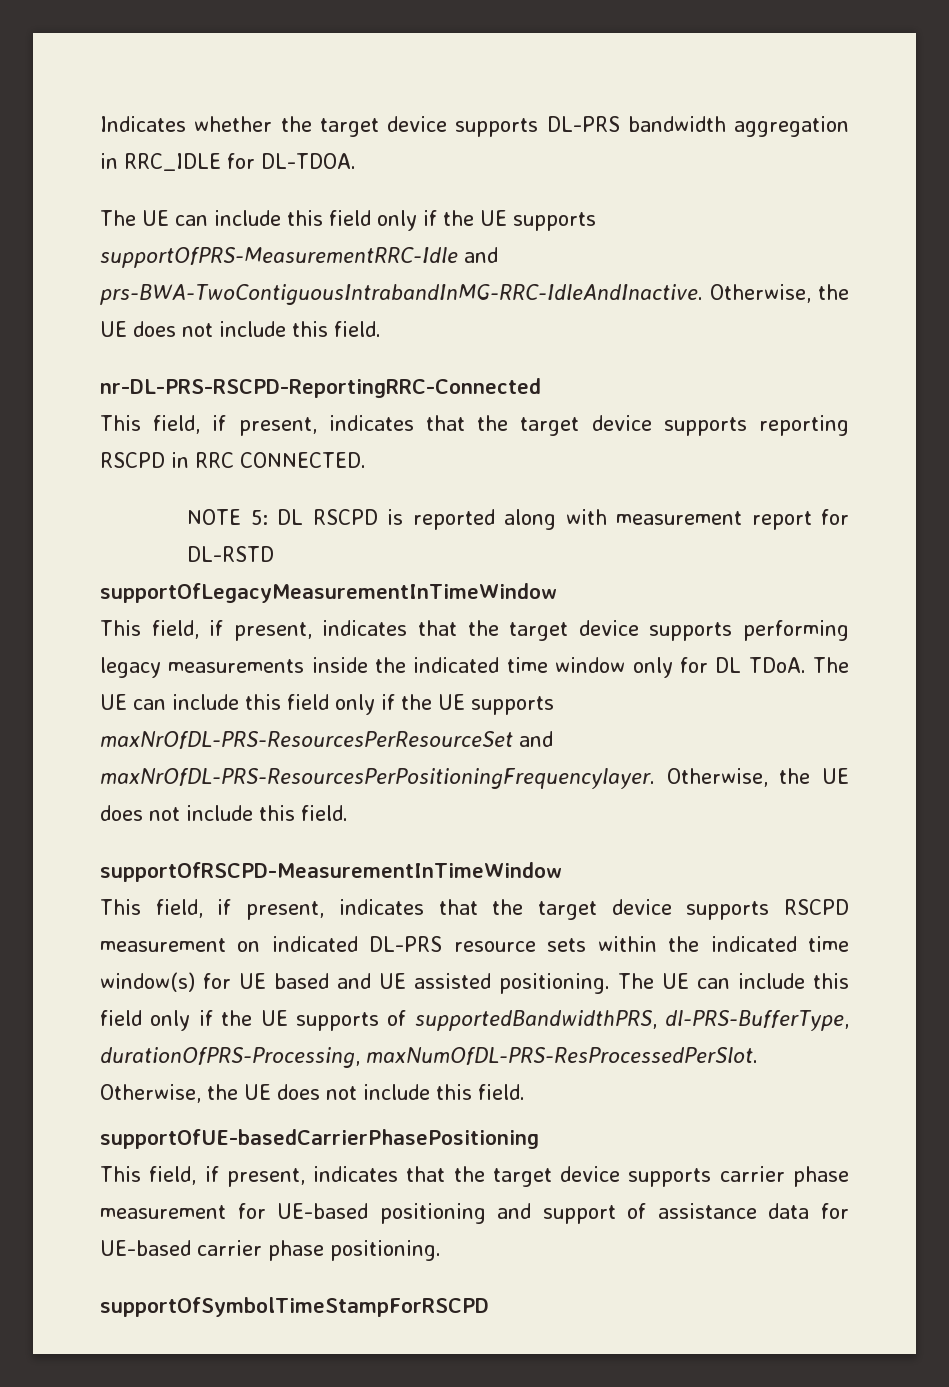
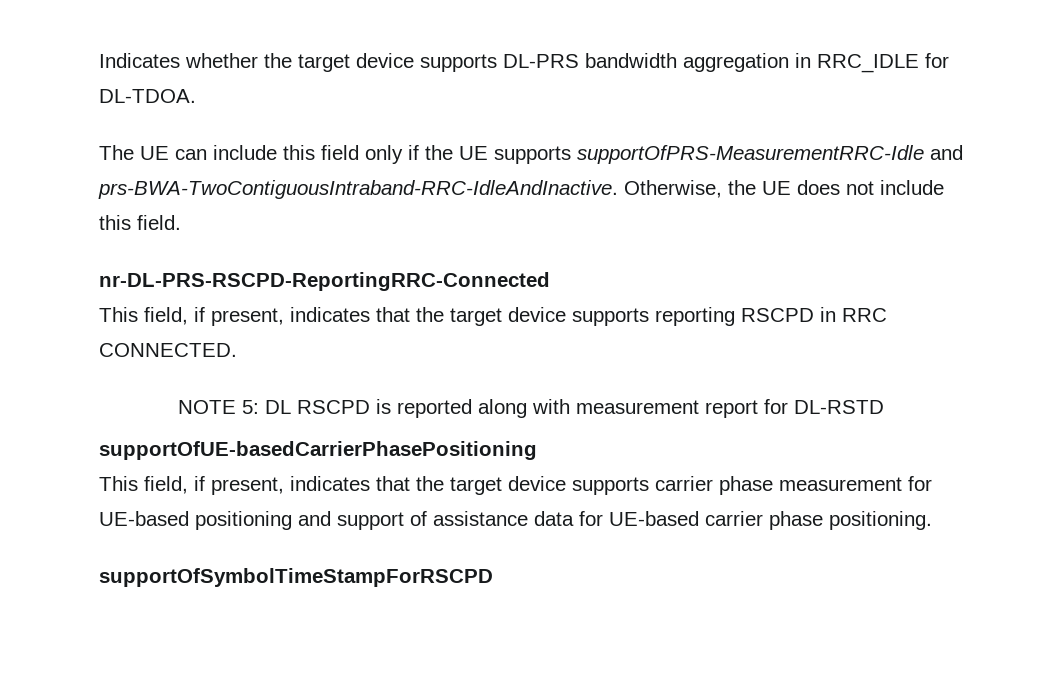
[100,284,703,305] prs-BWA-TwoContiguousIntrabandInMG-RRC-IdleAndInactive. -> [98,180,618,199] prs-BWA-TwoContiguousIntraband-RRC-IdleAndInactive.
[100,583,557,603] [100,620,850,641] [100,657,850,678] [100,694,554,715] [100,731,553,749] [100,768,849,789] [100,805,348,821] [100,862,562,882] [100,899,849,920] [100,936,849,952] [100,972,849,994] [100,1010,849,1031] [100,1047,758,1068] [100,1084,525,1103] // supportOfLegacyMeasurementInTimeWindow // This field, if present, indicates that the target device supports performing legacy measurements inside the indicated time window only for DL TDoA. The UE can include this field only if the UE supports maxNrOfDL-PRS-ResourcesPerResourceSet and maxNrOfDL-PRS-ResourcesPerPositioningFrequencylayer. Otherwise, the UE does not include this field. // supportOfRSCPD-MeasurementInTimeWindow // This field, if present, indicates that the target device supports RSCPD measurement on indicated DL-PRS resource sets within the indicated time window(s) for UE based and UE assisted positioning. The UE can include this field only if the UE supports of supportedBandwidthPRS, dl-PRS-BufferType, durationOfPRS-Processing, maxNumOfDL-PRS-ResProcessedPerSlot. Otherwise, the UE does not include this field. -> (884, 407) none

